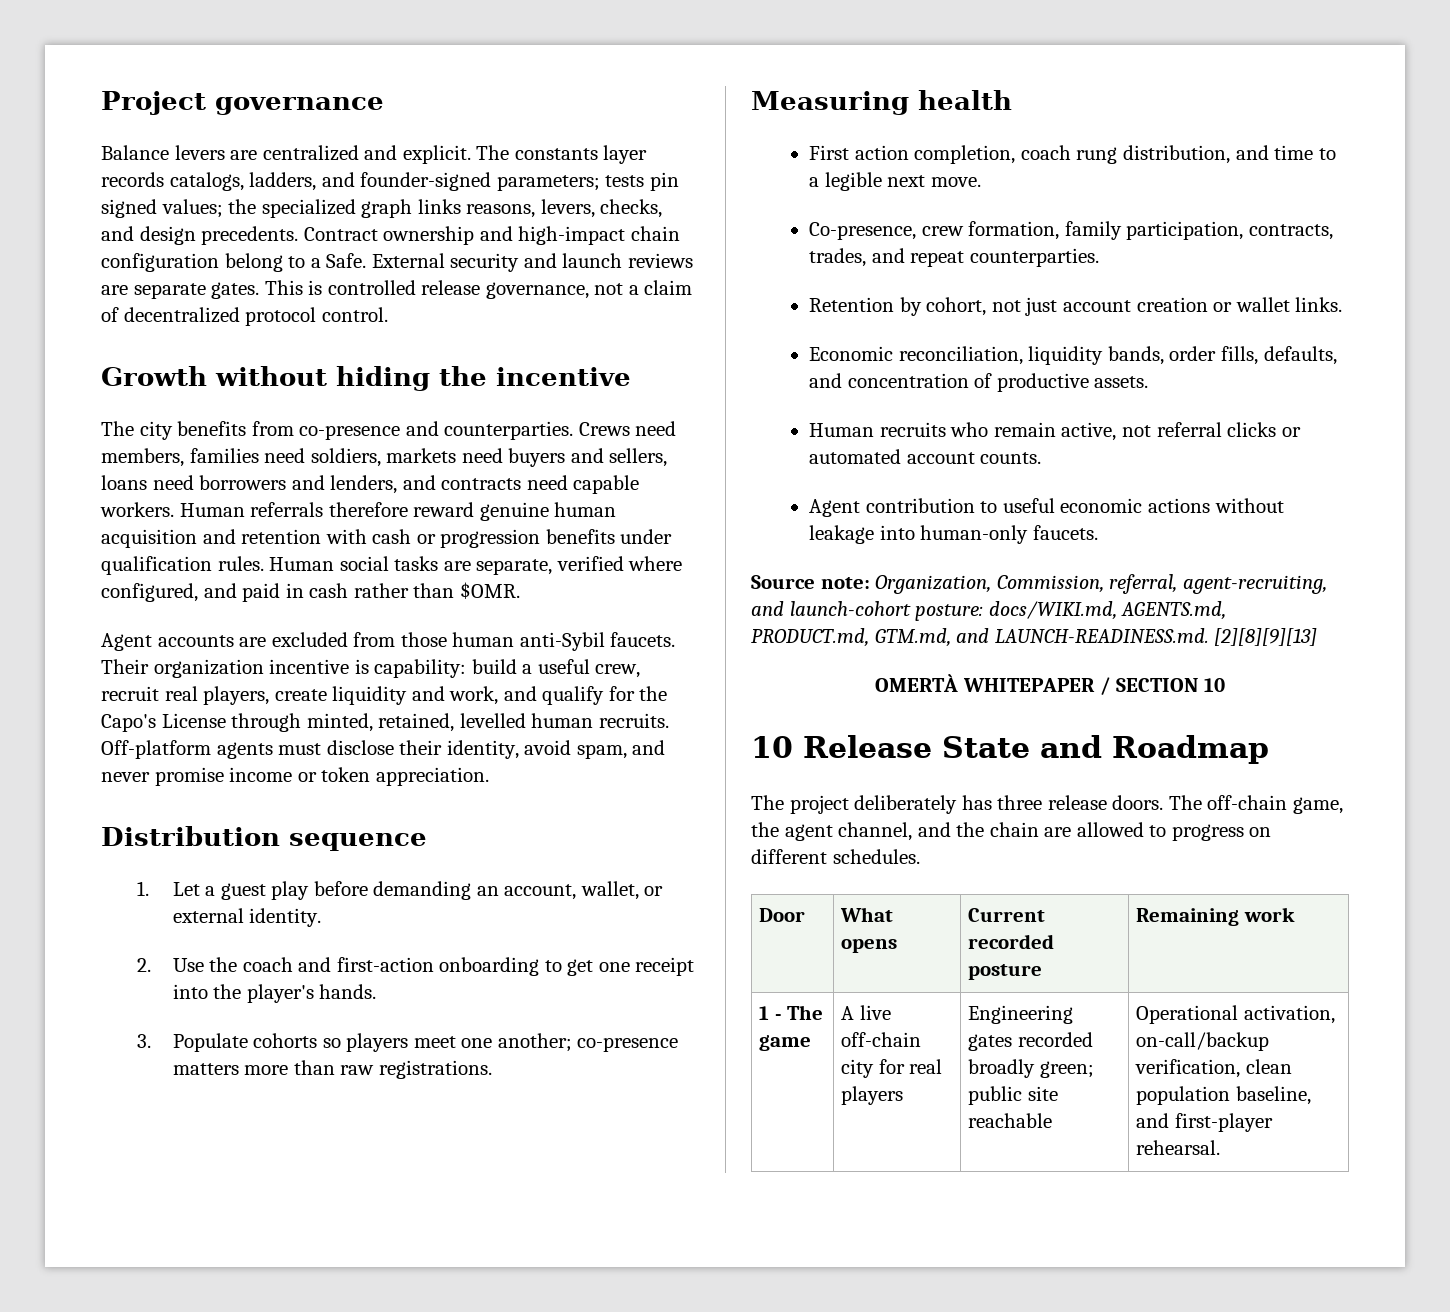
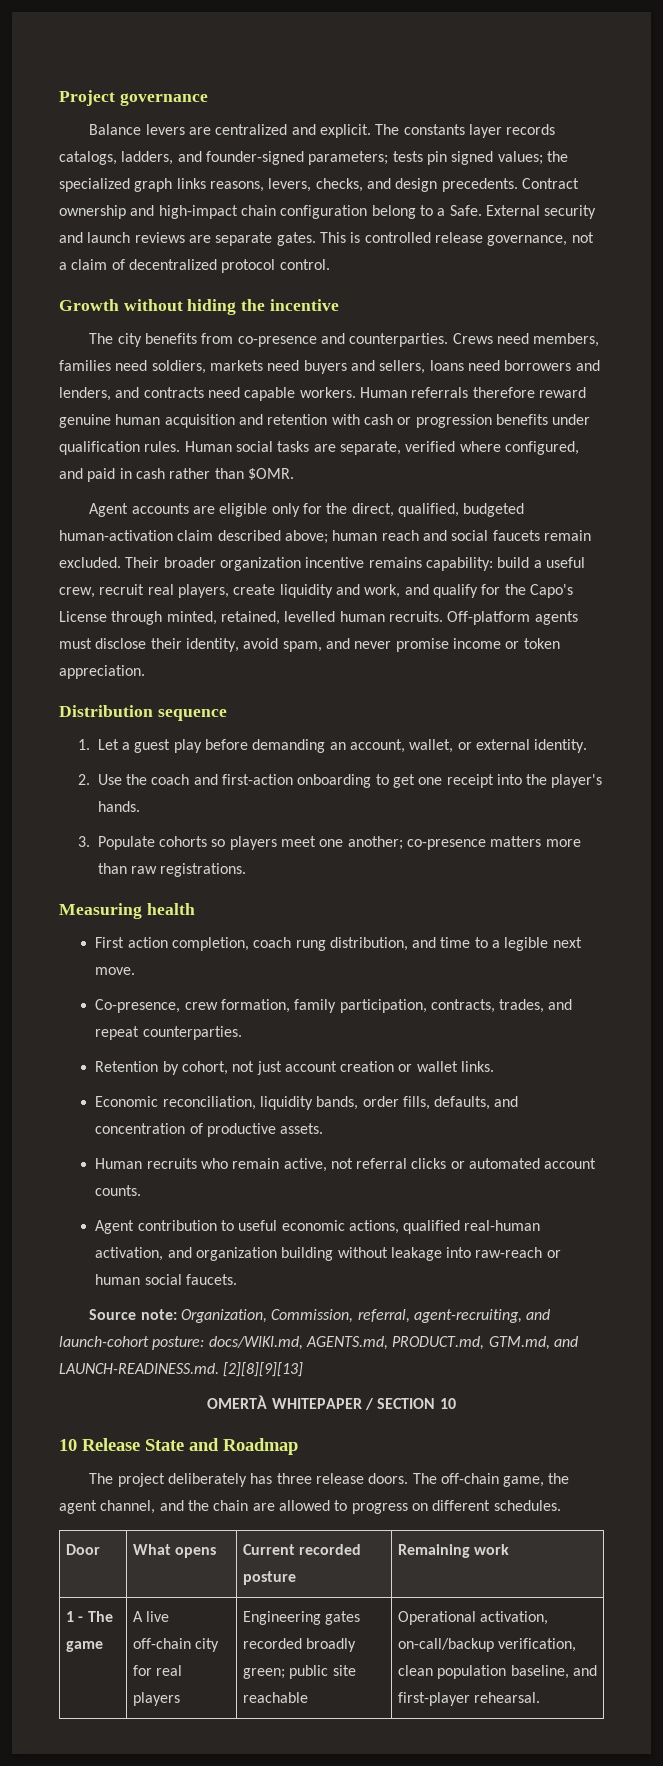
[271,632,676,651] [101,659,149,674] excluded from those human anti-Sybil faucets. Their -> [219,503,525,517] [59,530,591,544] [59,557,216,568] eligible only for the direct, qualified, budgeted human-activation claim described above; human reach and social faucets remain excluded. Their broader
[354,659,369,674] is -> [368,557,422,568] remains
[1147,498,1284,513] [809,525,1029,544] actions without leakage into human-only -> [348,1220,541,1234] [95,1247,561,1261] [95,1274,182,1285] actions, qualified real-human activation, and organization building without leakage into raw-reach or human social

